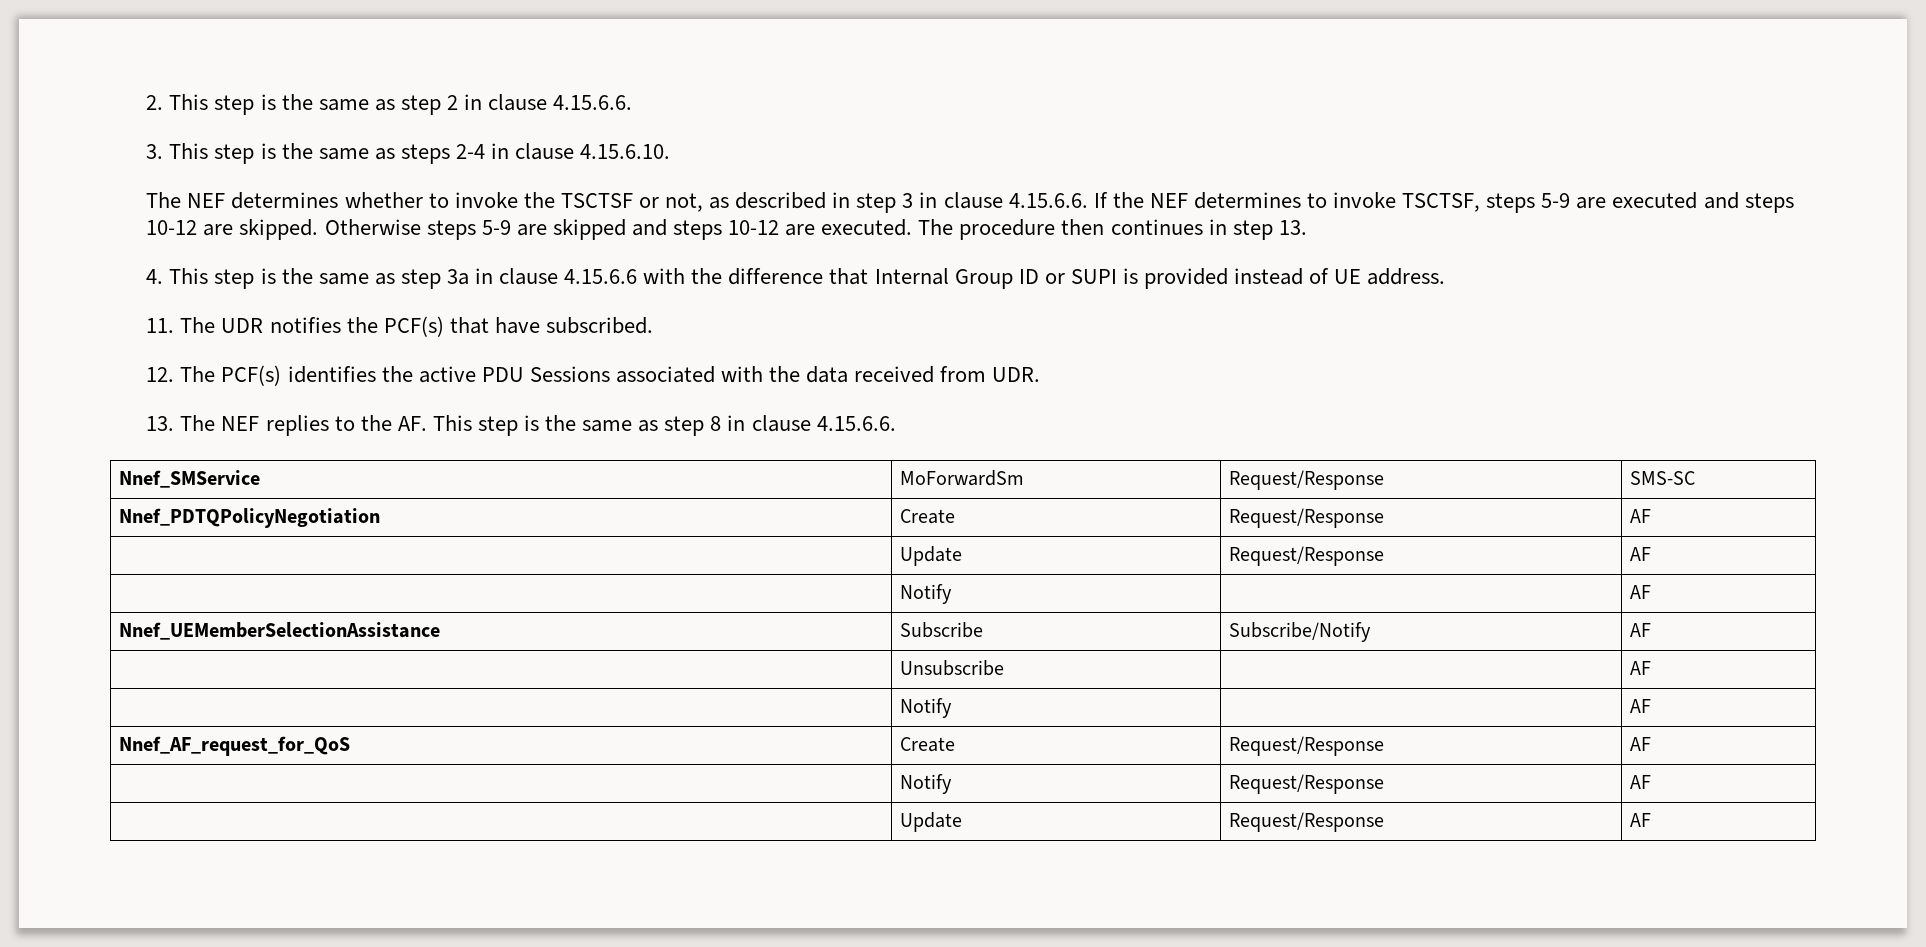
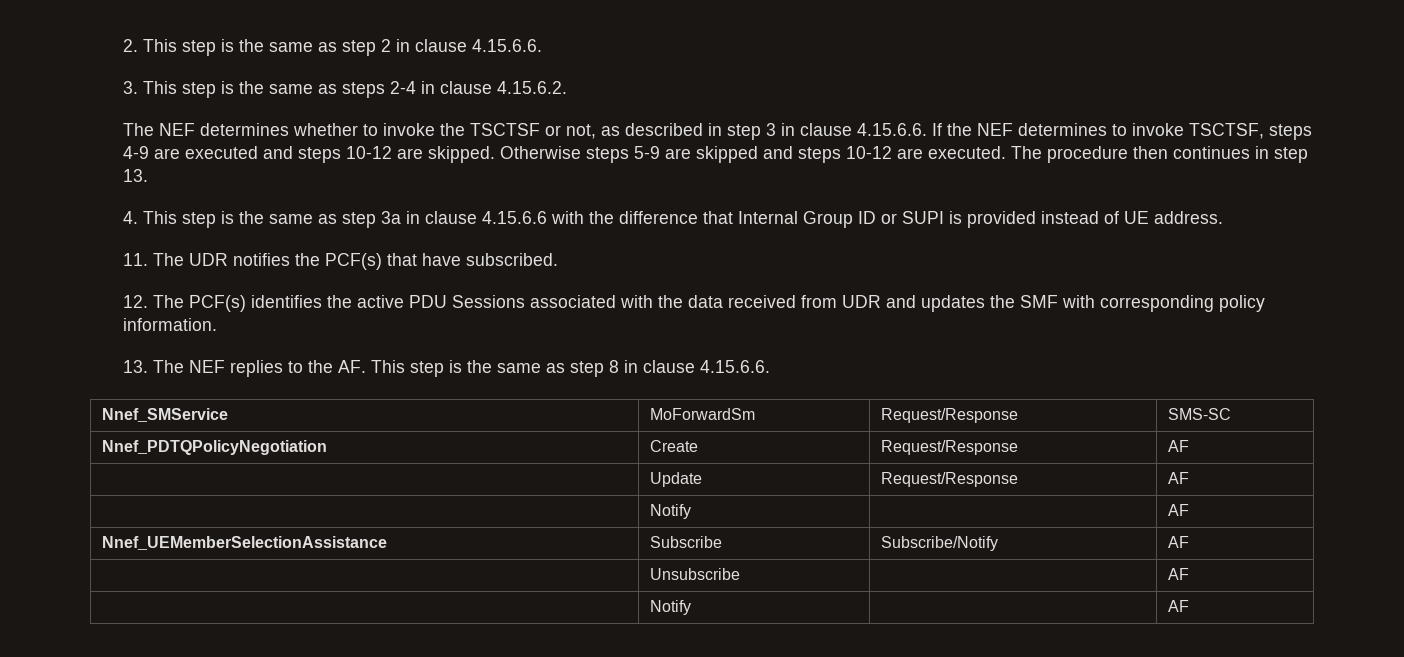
[580,144,671,159] 4.15.6.10. -> [497,81,568,94] 4.15.6.2.
[1541,193,1571,208] 5-9 -> [123,146,150,159] 4-9
[992,367,1041,382] UDR. -> [842,295,1266,312] [123,318,218,331] UDR and updates the SMF with corresponding policy information.
[119,736,351,756] [900,737,956,752] [1229,736,1385,756] [1630,737,1652,751] [900,774,953,794] [1229,774,1385,794] [1630,775,1652,789] [900,812,963,832] [1229,812,1385,832] [1630,813,1652,827] // Nnef_AF_request_for_QoS | Create | Request/Response | AF // | Notify | Request/Response | AF // | Update | Request/Response | AF -> (1190, 606) none

